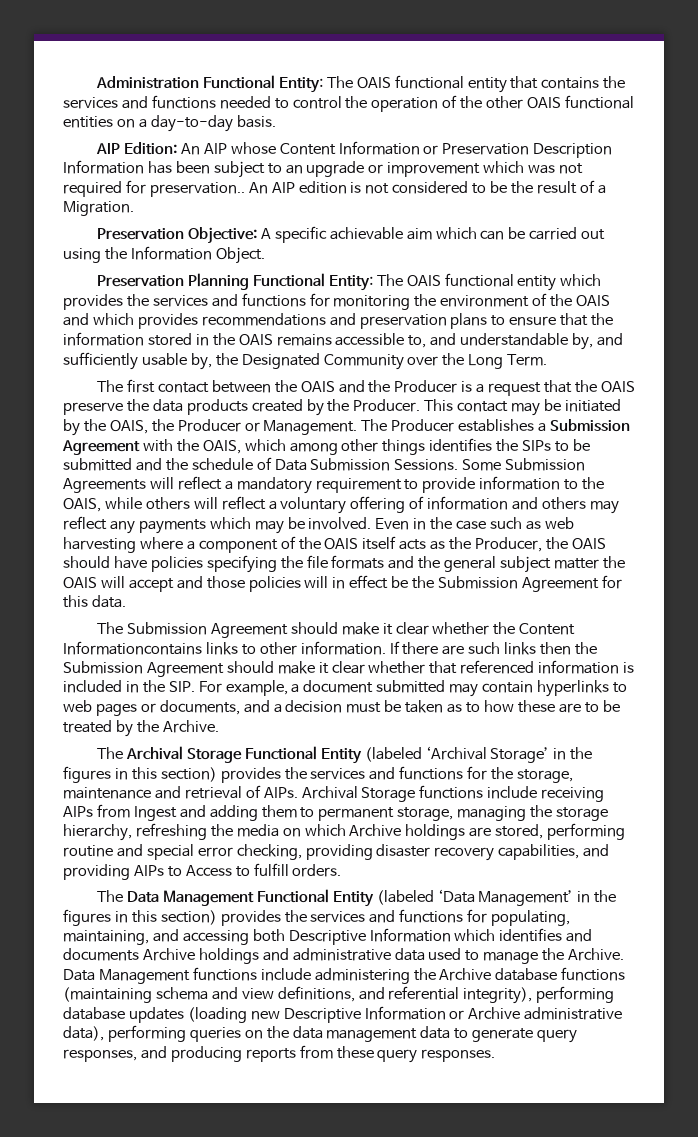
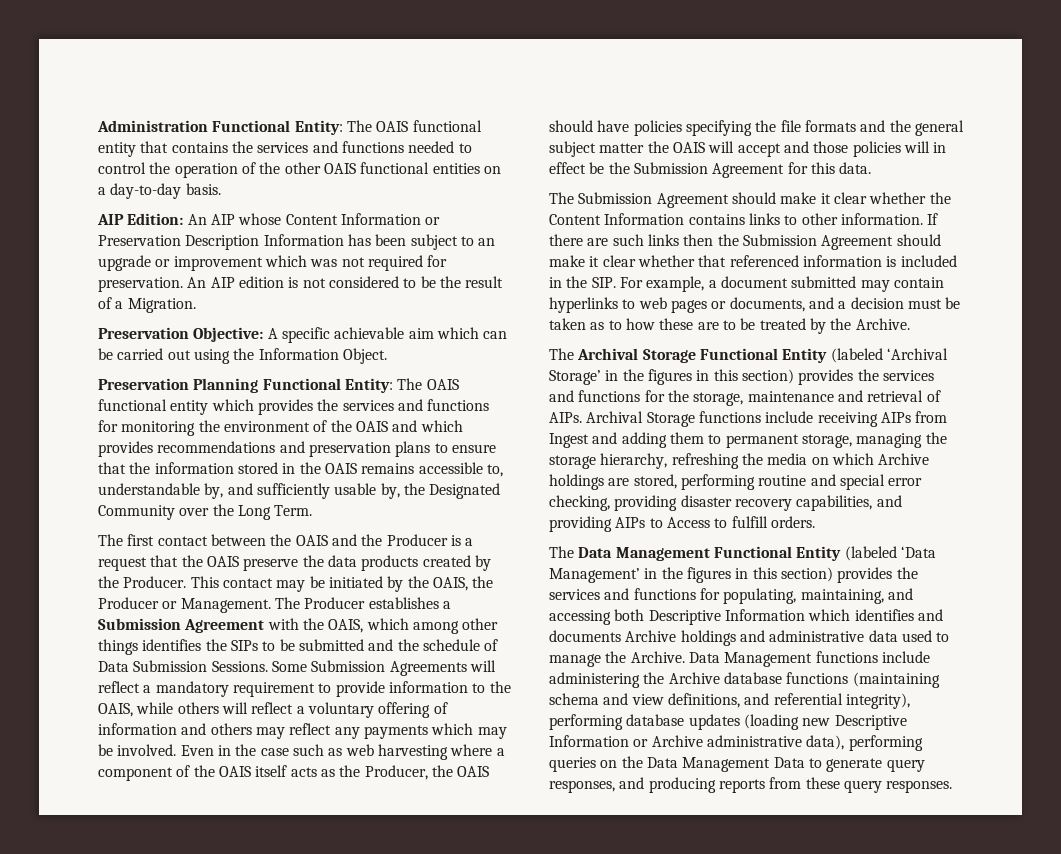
[149,182,245,197] preservation.. -> [98,277,183,292] preservation.
[430,333,457,346] and -> (503, 470) none
[63,641,202,655] Informationcontains -> [604,213,745,225] Information contains
[292,1026,451,1042] data management data -> [646,757,805,772] Data Management Data

